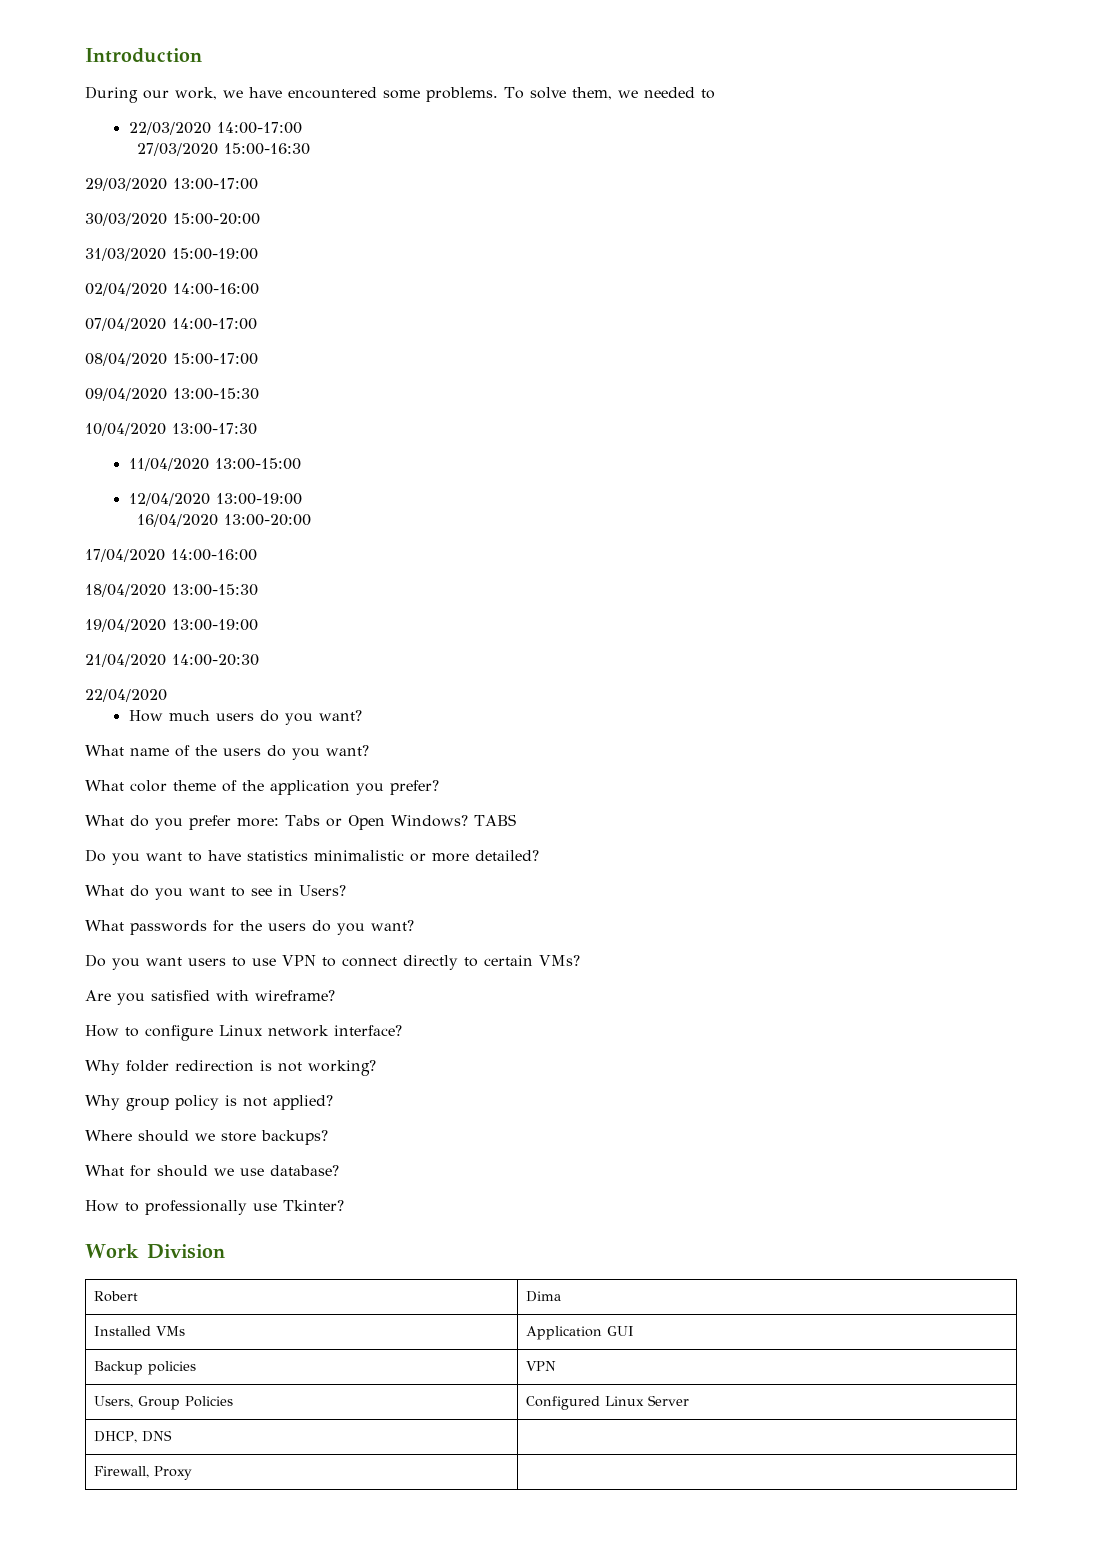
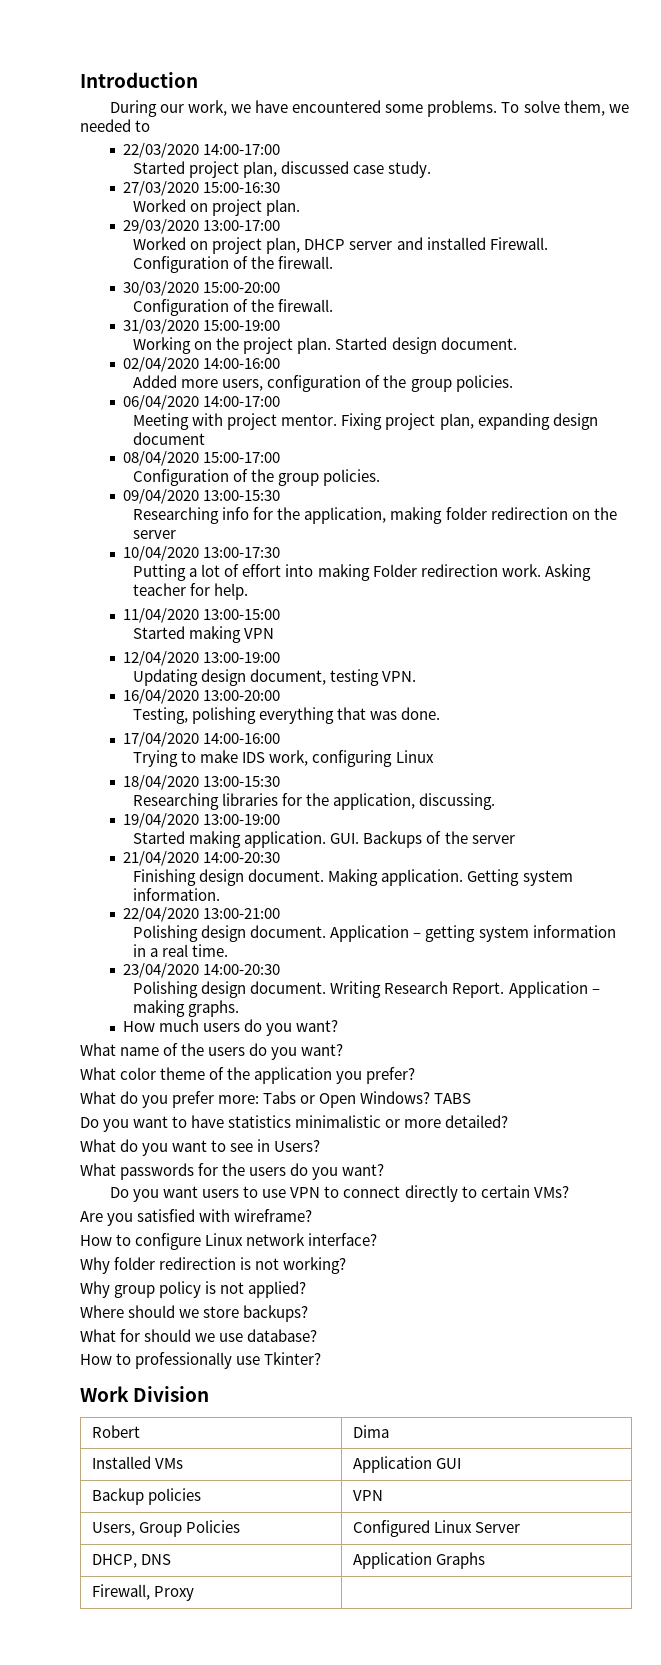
[136,143,310,156] [85,178,258,191] [85,213,260,226] [85,248,258,261] [85,283,259,296] [85,318,257,331] [85,353,258,366] [85,388,259,401] [85,423,257,436] 27/03/2020 15:00-16:30 // 29/03/2020 13:00-17:00 // 30/03/2020 15:00-20:00 // 31/03/2020 15:00-19:00 // 02/04/2020 14:00-16:00 // 07/04/2020 14:00-17:00 // 08/04/2020 15:00-17:00 // 09/04/2020 13:00-15:30 // 10/04/2020 13:00-17:30 -> [133,161,432,178] [123,181,281,196] [133,199,301,216] [123,219,281,234] [133,237,548,254] [133,256,334,273] [123,281,281,296] [133,299,334,316] [123,319,281,334] [133,337,517,354] [123,357,281,372] [133,375,513,392] [123,395,281,410] [133,413,598,430] [133,432,206,445] [123,451,281,466] [133,469,381,486] [123,489,281,504] [133,507,617,524] [133,530,177,539] [123,546,281,561] [133,564,591,581] [133,583,249,600] Started project plan, discussed case study. // 27/03/2020 15:00-16:30 // Worked on project plan. // 29/03/2020 13:00-17:00 // Worked on project plan, DHCP server and installed Firewall. Configuration of the firewall. // 30/03/2020 15:00-20:00 // Configuration of the firewall. // 31/03/2020 15:00-19:00 // Working on the project plan. Started design document. // 02/04/2020 14:00-16:00 // Added more users, configuration of the group policies. // 06/04/2020 14:00-17:00 // Meeting with project mentor. Fixing project plan, expanding design document // 08/04/2020 15:00-17:00 // Configuration of the group policies. // 09/04/2020 13:00-15:30 // Researching info for the application, making folder redirection on the server // 10/04/2020 13:00-17:30 // Putting a lot of effort into making Folder redirection work. Asking teacher for help.
(301, 464) none -> [133,626,275,643] // Started making VPN
[136,514,311,527] [85,549,257,562] [85,584,258,597] [85,619,258,632] [85,654,259,667] [85,689,167,702] 16/04/2020 13:00-20:00 // 17/04/2020 14:00-16:00 // 18/04/2020 13:00-15:30 // 19/04/2020 13:00-19:00 // 21/04/2020 14:00-20:30 // 22/04/2020 -> [133,669,417,686] [123,689,281,704] [133,707,441,724] [123,732,281,747] [133,750,434,767] [123,775,281,790] [133,793,496,810] [123,813,281,828] [133,831,515,848] [123,851,281,866] [133,869,573,886] [133,888,221,901] [123,907,281,922] [133,925,616,942] [133,944,229,957] [123,963,281,978] [133,981,600,998] [133,1000,240,1017] Updating design document, testing VPN. // 16/04/2020 13:00-20:00 // Testing, polishing everything that was done. // 17/04/2020 14:00-16:00 // Trying to make IDS work, configuring Linux // 18/04/2020 13:00-15:30 // Researching libraries for the application, discussing. // 19/04/2020 13:00-19:00 // Started making application. GUI. Backups of the server // 21/04/2020 14:00-20:30 // Finishing design document. Making application. Getting system information. // 22/04/2020 13:00-21:00 // Polishing design document. Application – getting system information in a real time. // 23/04/2020 14:00-20:30 // Polishing design document. Writing Research Report. Application – making graphs.
(173, 1436) none -> [352,1552,485,1569] Application Graphs

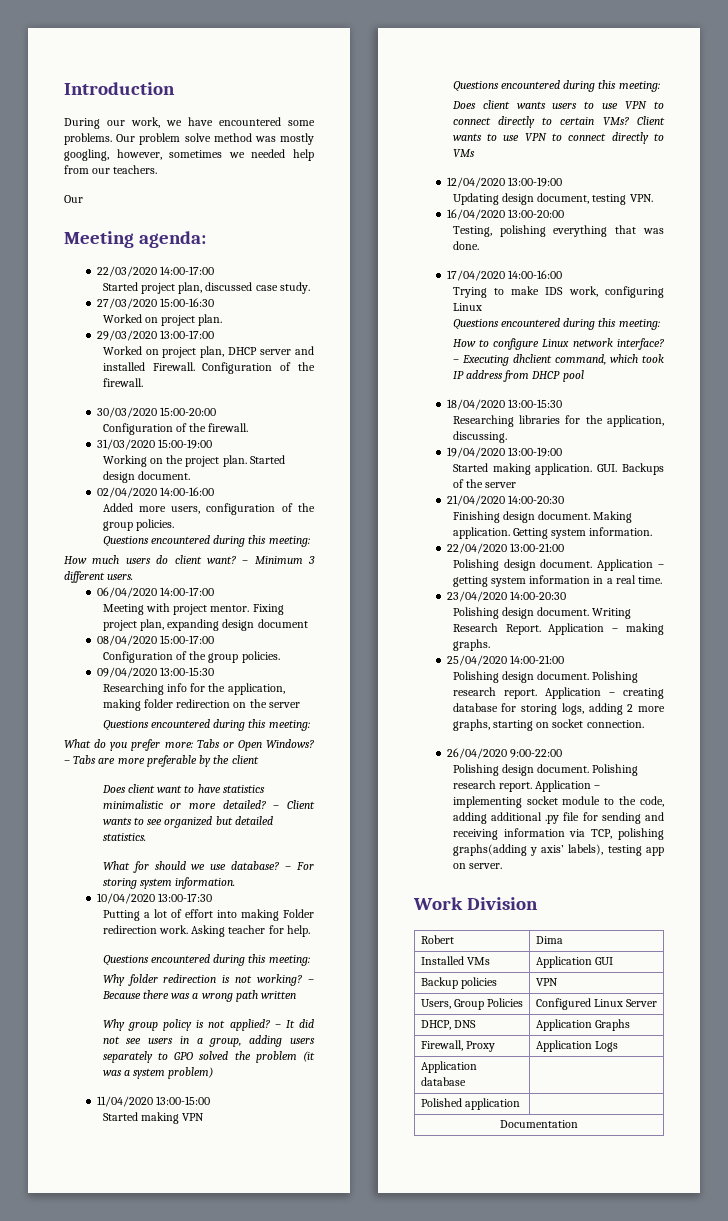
[501,100,629,116] [80,119,151,132] To solve them, we needed to -> [116,133,314,145] [64,149,314,161] [64,165,158,174] [64,195,83,203] [64,231,206,248] Our problem solve method was mostly googling, however, sometimes we needed help from our teachers. // Our // Meeting agenda:
(513, 383) none -> [102,535,310,547] [64,555,315,564] [64,571,134,583] // Questions encountered during this meeting: // How much users do client want? – Minimum 3 different users.
(177, 534) none -> [102,719,310,731] [64,739,314,751] [64,755,259,767] [101,784,265,793] [102,800,315,809] [102,816,273,828] [102,833,146,841] [102,861,314,873] [102,877,236,889] // Questions encountered during this meeting: // What do you prefer more: Tabs or Open Windows? – Tabs are more preferable by the client // Does client want to have statistics minimalistic or more detailed? – Client wants to see organized but detailed statistics. // What for should we use database? – For storing system information.
(249, 591) none -> [102,954,310,966] [102,974,315,986] [101,990,297,1002] [102,1019,315,1031] [102,1035,315,1047] [102,1051,315,1063] [102,1067,214,1079] // Questions encountered during this meeting: // Why folder redirection is not working? – Because there was a wrong path written // Why group policy is not applied? – It did not see users in a group, adding users separately to GPO solved the problem (it was a system problem)
(275, 633) none -> [452,80,660,92] [451,100,664,110] [452,116,665,128] [452,132,664,144] [452,149,475,158] // Questions encountered during this meeting: // Does client wants users to use VPN to connect directly to certain VMs? Client wants to use VPN to connect directly to VMs
(434, 756) none -> [452,318,660,330] [452,338,664,350] [452,354,664,366] [452,370,584,382] // Questions encountered during this meeting: // How to configure Linux network interface? – Executing dhclient command, which took IP address from DHCP pool
[123,1019,339,1036] [80,1043,344,1060] [80,1067,416,1084] [80,1091,472,1108] [80,1115,509,1132] [80,1139,321,1156] [80,1163,385,1180] [110,1185,569,1202] [80,1209,313,1226] [80,1233,378,1250] [80,1257,347,1274] [80,1281,307,1298] [80,1305,309,1322] [80,1329,318,1342] [80,1352,322,1369] How much users do you want? // What name of the users do you want? // What color theme of the application you prefer? // What do you prefer more: Tabs or Open Windows? TABS // Do you want to have statistics minimalistic or more detailed? // What do you want to see in Users? // What passwords for the users do you want? // Do you want users to use VPN to connect directly to certain VMs? // Are you satisfied with wireframe? // How to configure Linux network interface? // Why folder redirection is not working? // Why group policy is not applied? // Where should we store backups? // What for should we use database? // How to professionally use Tkinter? -> [446,655,564,666] [452,671,639,683] [452,687,664,699] [452,703,665,715] [452,719,644,731] [446,748,562,759] [452,764,639,776] [452,780,601,792] [452,796,664,808] [452,812,664,824] [452,828,664,840] [452,844,664,856] [452,863,502,869] 25/04/2020 14:00-21:00 // Polishing design document. Polishing research report. Application – creating database for storing logs, adding 2 more graphs, starting on socket connection. // 26/04/2020 9:00-22:00 // Polishing design document. Polishing research report. Application – implementing socket module to the code, adding additional .py file for sending and receiving information via TCP, polishing graphs(adding y axis’ labels), testing app on server.
(194, 1593) none -> [535,1040,618,1052] [420,1061,477,1073] [420,1077,466,1086] [420,1098,520,1110] [500,1120,578,1128] Application Logs // Application database | // Polished application | // Documentation

